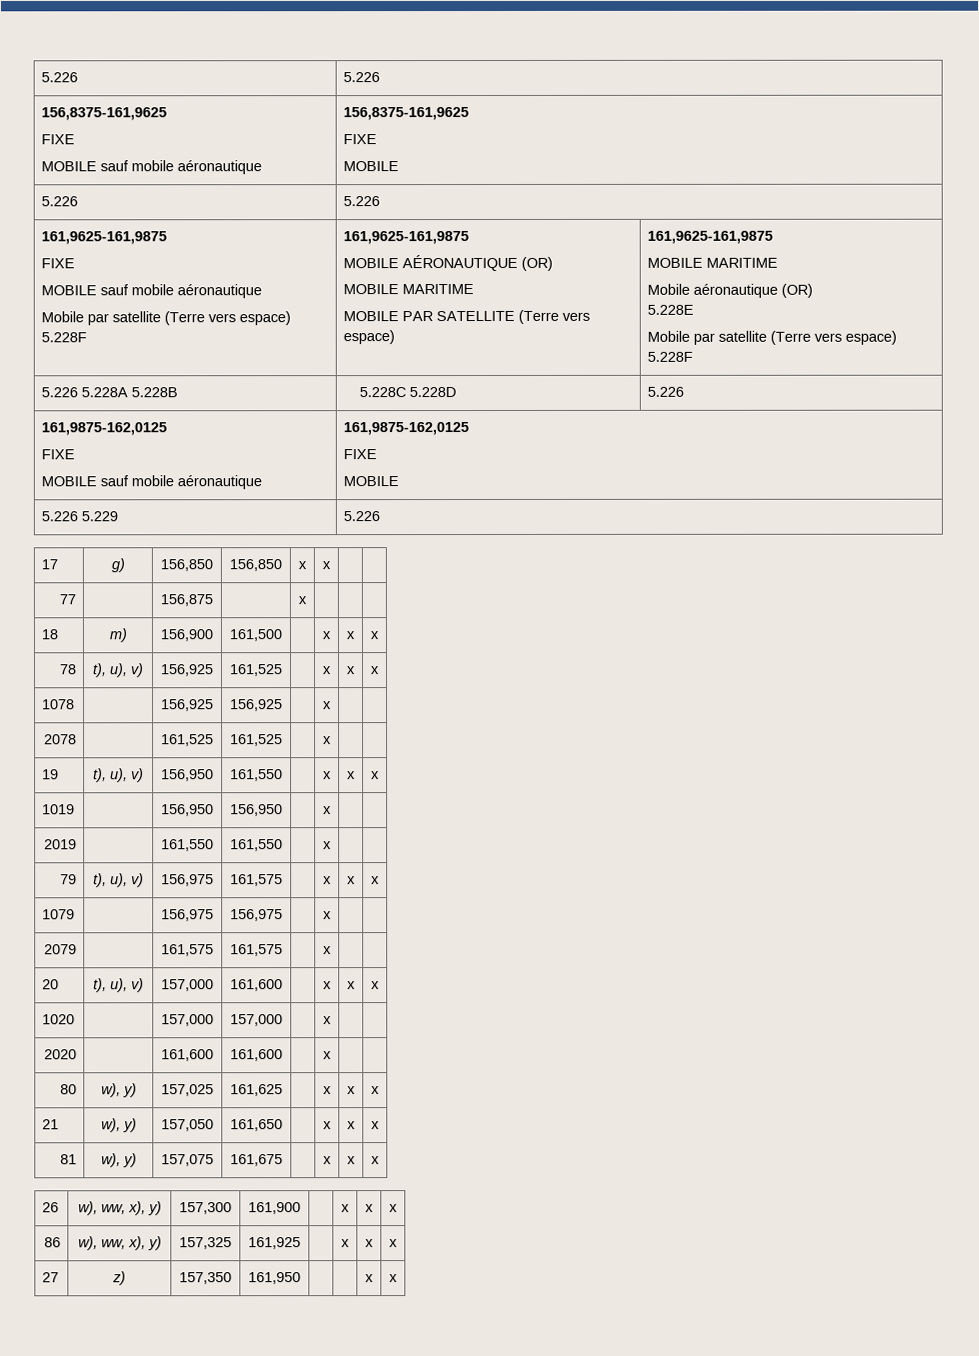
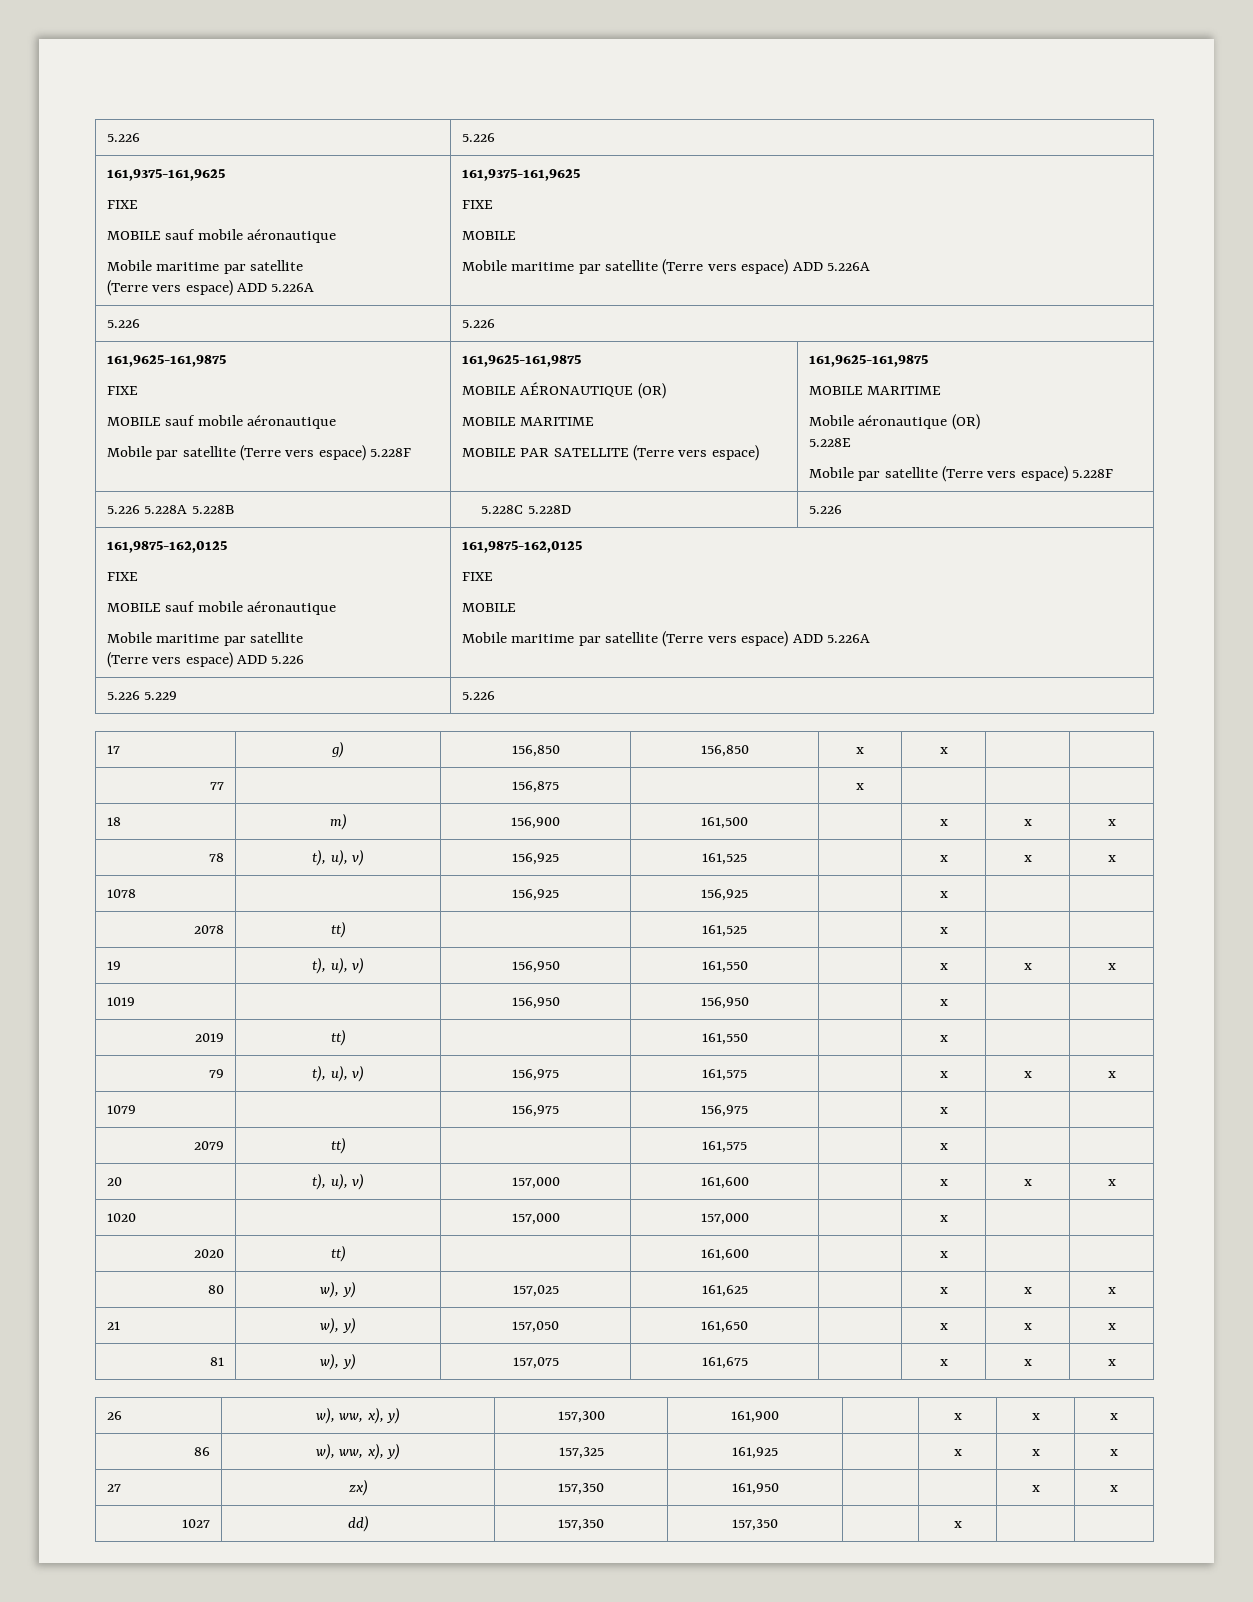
[41,72,79,83] [343,72,381,83] [41,107,168,121] [41,134,76,145] [41,160,263,175] [343,107,470,121] [343,134,378,145] [343,161,400,172] 5.226 | 5.226 // 156,8375-161,9625 // FIXE // MOBILE sauf mobile aéronautique | 156,8375-161,9625 // FIXE // MOBILE -> [106,133,140,142] [461,133,495,142] [106,169,225,181] [106,200,138,209] [106,229,336,243] [106,260,303,274] [106,280,315,296] [461,169,580,181] [461,200,493,209] [461,231,516,240] [461,259,871,275] 5.226 | 5.226 // 161,9375-161,9625 // FIXE // MOBILE sauf mobile aéronautique // Mobile maritime par satellite // (Terre vers espace) ADD 5.226A | 161,9375-161,9625 // FIXE // MOBILE // Mobile maritime par satellite (Terre vers espace) ADD 5.226A
[343,422,470,436] [343,449,378,460] [343,476,400,487] | 161,9875-162,0125 // FIXE // MOBILE -> [106,632,303,646] [106,652,305,668] [461,541,582,553] [461,572,493,581] [461,603,516,612] [461,631,871,647] // Mobile maritime par satellite // (Terre vers espace) ADD 5.226 | 161,9875-162,0125 // FIXE // MOBILE // Mobile maritime par satellite (Terre vers espace) ADD 5.226A
[161,734,214,747] | 161,525 -> [330,921,346,938] tt) |
[161,839,214,852] | 161,550 -> [330,1029,346,1046] tt) |
[161,944,214,957] | 161,575 -> [330,1137,346,1154] tt) |
[161,1049,214,1062] | 161,600 -> [330,1245,346,1262] tt) |
[112,1271,126,1286] z) -> [348,1479,368,1496] zx)
(398, 1278) none -> [182,1519,211,1528] [347,1515,369,1532] [558,1519,604,1531] [732,1519,778,1531] [953,1521,962,1528] // 1027 | dd) | 157,350 | 157,350 | | x | |

